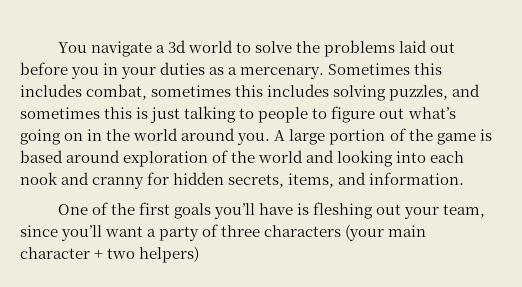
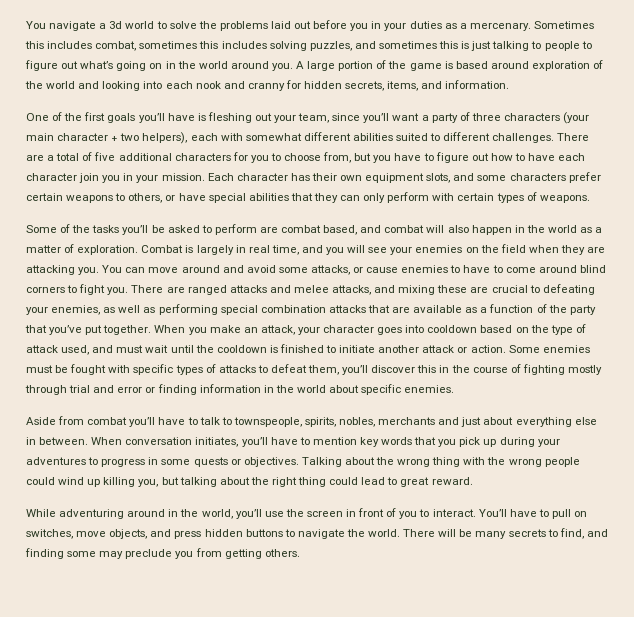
[139,246,200,263] helpers) -> [142,132,590,144] [26,152,586,163] [26,172,601,183] [26,192,590,203] [26,224,603,235] [26,244,606,255] [26,265,606,275] [26,284,595,295] [26,304,596,315] [25,324,586,335] [26,344,590,355] [26,364,602,375] [25,384,455,395] [26,416,597,427] [26,437,560,447] [26,457,580,467] [26,477,473,487] [26,508,588,519] [26,528,608,539] [25,548,300,559] helpers), each with somewhat different abilities suited to different challenges. There are a total of five additional characters for you to choose from, but you have to figure out how to have each character join you in your mission. Each character has their own equipment slots, and some characters prefer certain weapons to others, or have special abilities that they can only perform with certain types of weapons. // Some of the tasks you’ll be asked to perform are combat based, and combat will also happen in the world as a matter of exploration. Combat is largely in real time, and you will see your enemies on the field when they are attacking you. You can move around and avoid some attacks, or cause enemies to have to come around blind corners to fight you. There are ranged attacks and melee attacks, and mixing these are crucial to defeating your enemies, as well as performing special combination attacks that are available as a function of the party that you’ve put together. When you make an attack, your character goes into cooldown based on the type of attack used, and must wait until the cooldown is finished to initiate another attack or action. Some enemies must be fought with specific types of attacks to defeat them, you’ll discover this in the course of fighting mostly through trial and error or finding information in the world about specific enemies. // Aside from combat you’ll have to talk to townspeople, spirits, nobles, merchants and just about everything else in between. When conversation initiates, you’ll have to mention key words that you pick up during your adventures to progress in some quests or objectives. Talking about the wrong thing with the wrong people could wind up killing you, but talking about the right thing could lead to great reward. // While adventuring around in the world, you’ll use the screen in front of you to interact. You’ll have to pull on switches, move objects, and press hidden buttons to navigate the world. There will be many secrets to find, and finding some may preclude you from getting others.

